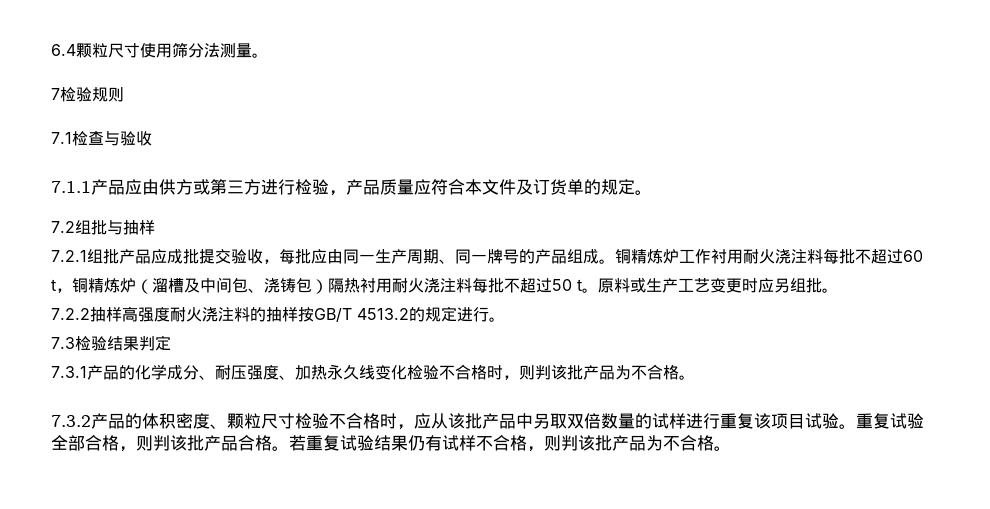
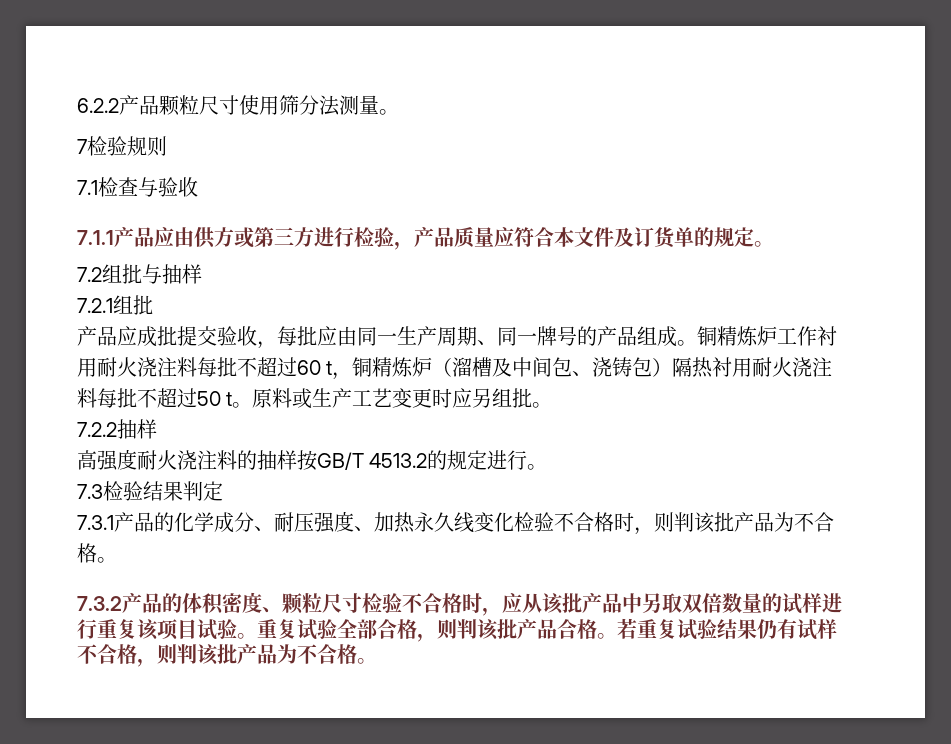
[51,44,76,56] 6.4 -> [77,95,159,115] 6.2.2产品
(119, 256) none -> (153, 305) //
(122, 314) none -> (157, 429) //

